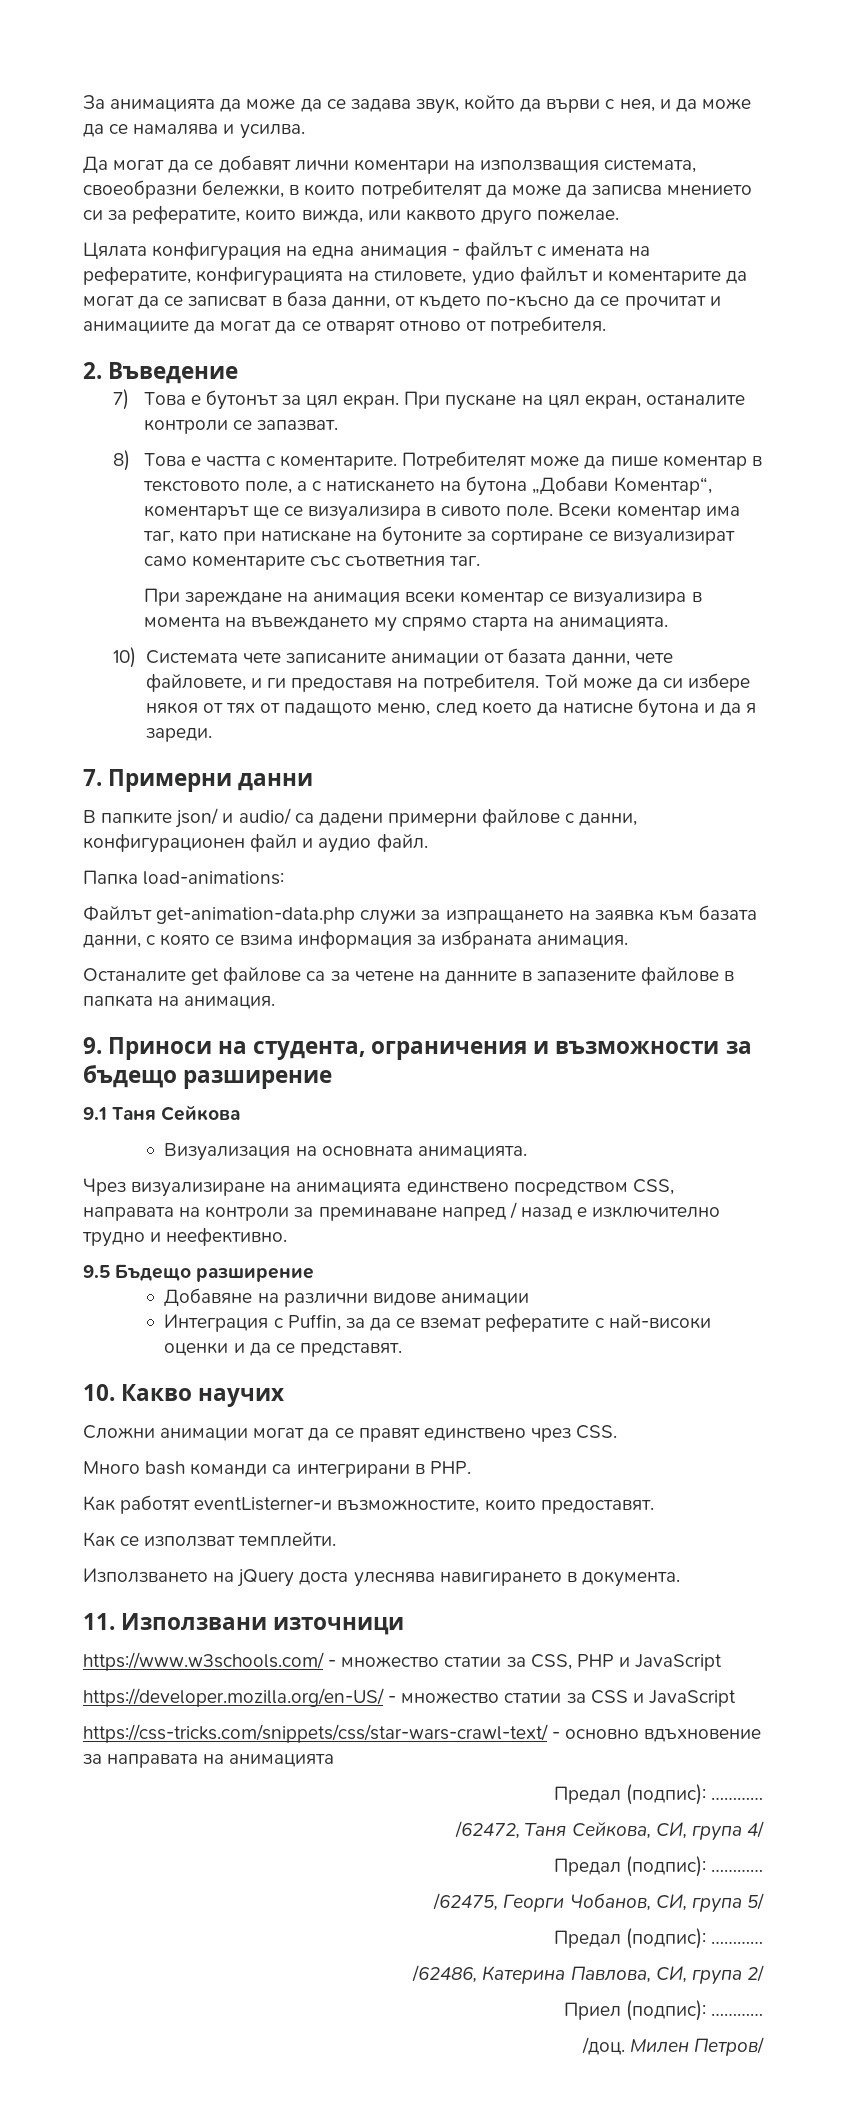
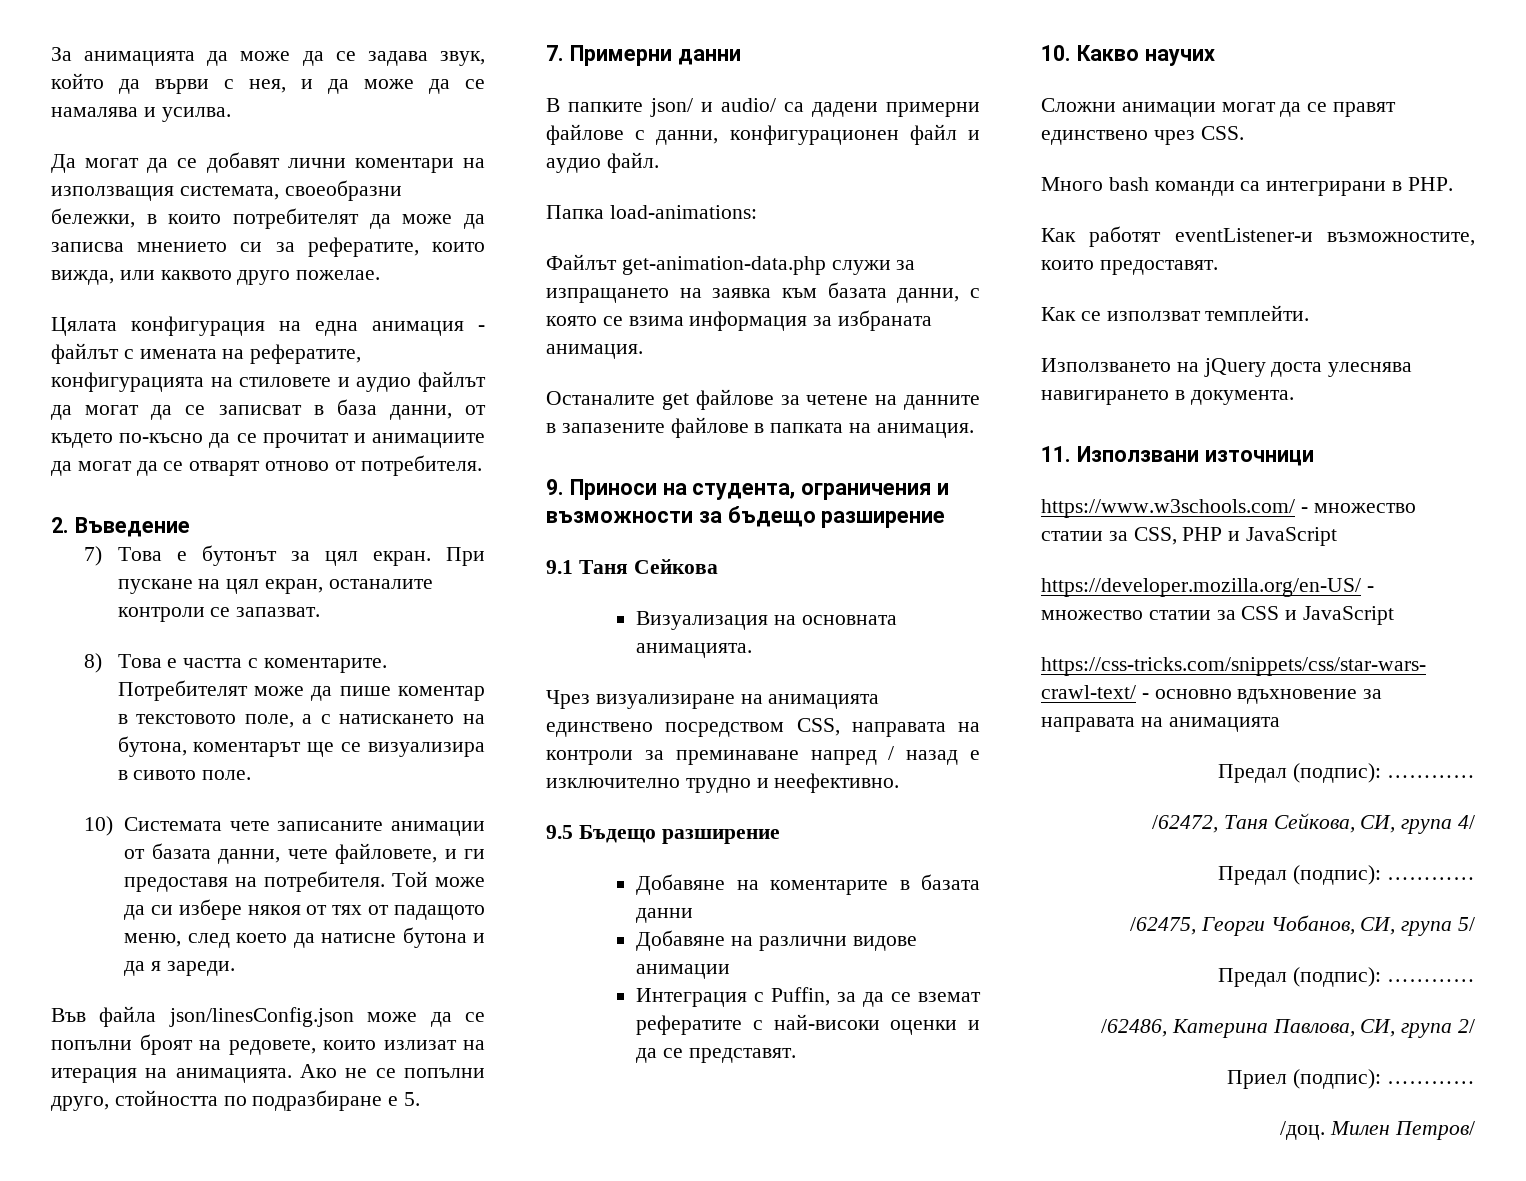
[374,266,721,286] стиловете, удио файлът и коментарите -> [239,371,486,392] стиловете и аудио файлът
[466,476,712,496] бутона „Добави Коментар“, -> [117,736,187,757] бутона,
[558,503,740,520] [142,526,735,546] [143,555,481,570] [143,588,702,607] [143,616,669,632] Всеки коментар има таг, като при натискане на бутоните за сортиране се визуализират само коментарите със съответния таг. // При зареждане на анимация всеки коментар се визуализира в момента на въвеждането му спрямо старта на анимацията. -> (252, 775) none
(212, 735) none -> [51,1006,485,1027] [51,1034,485,1055] [51,1064,485,1083] [51,1090,421,1111] // Във файла json/linesConfig.json може да се попълни броят на редовете, които излизат на итерация на анимацията. Ако не се попълни друго, стойността по подразбиране е 5.
[306,971,326,981] са -> (774, 399) none
(315, 1274) none -> [636,874,980,895] [636,908,694,923] // Добавяне на коментарите в базата данни
[194,1497,333,1511] eventListerner-и -> [1174,228,1313,242] eventListener-и

